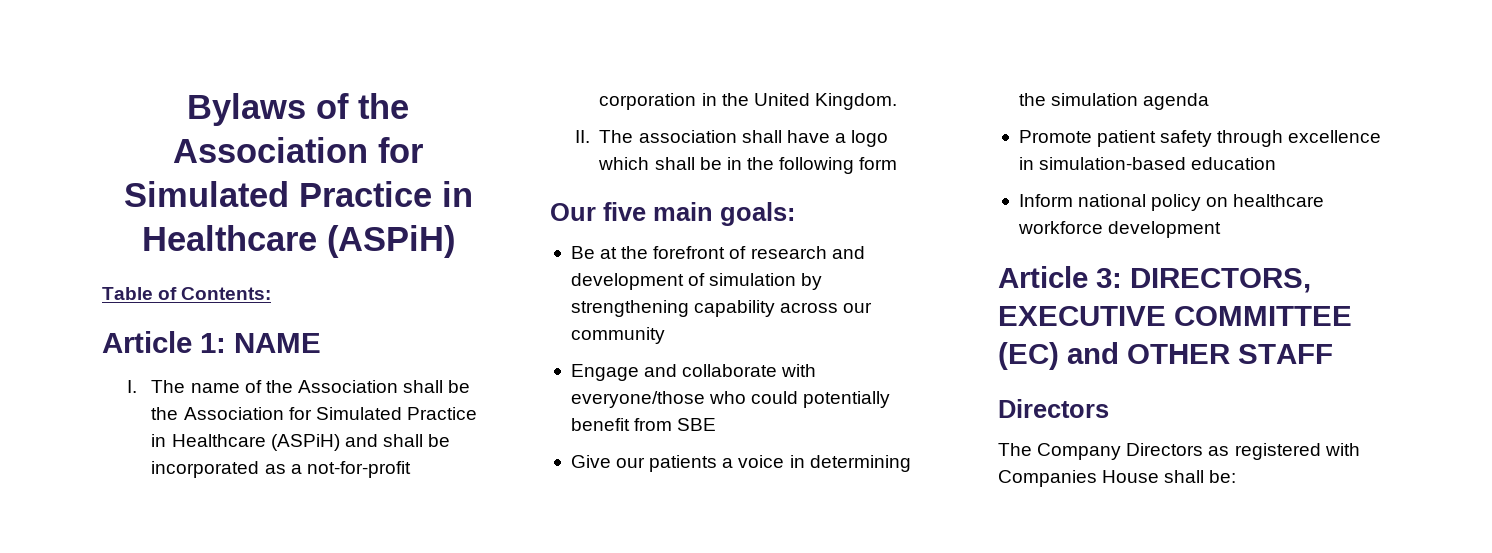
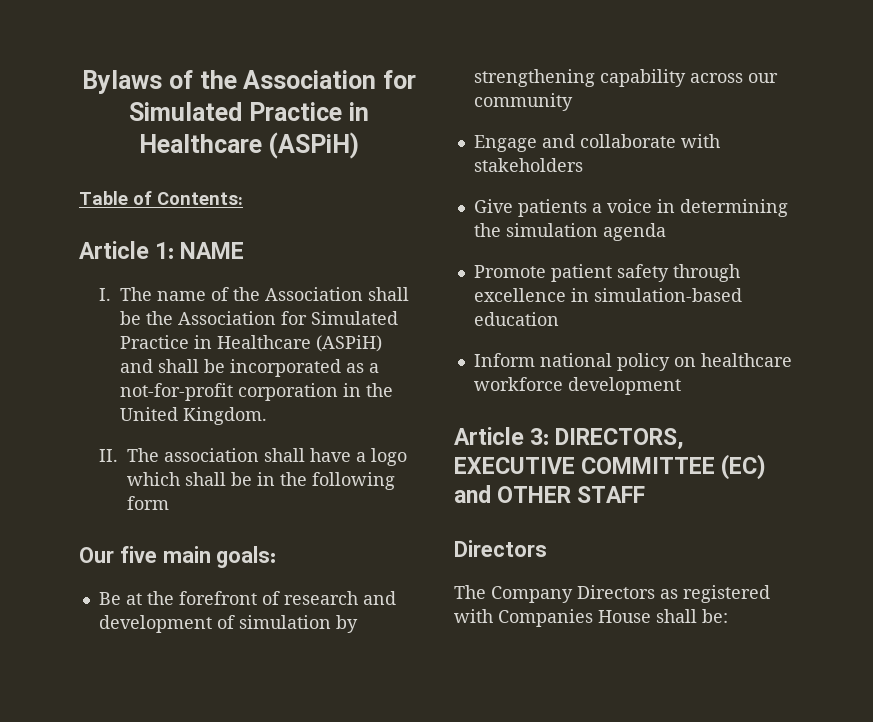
[570,391,891,408] [570,418,717,431] everyone/those who could potentially benefit from SBE -> [473,158,583,172] stakeholders
[616,457,646,468] our -> (513, 206) none

